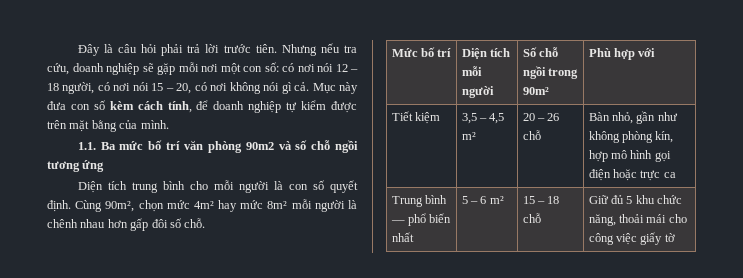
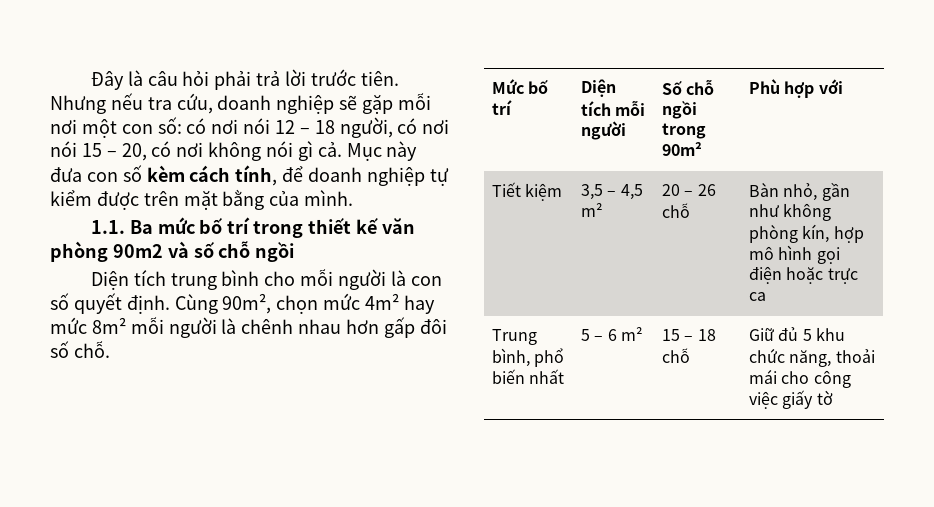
(181, 145) none -> [253,218,378,238] trong thiết kế
[47,160,105,172] tương ứng -> (295, 252) none
[425,195,448,204] [390,220,405,223] bình — -> [492,348,531,367] bình,

